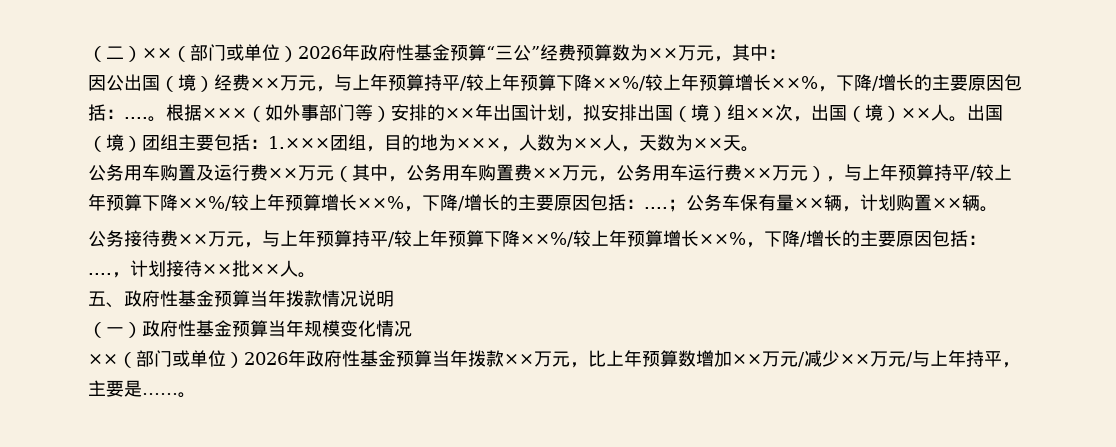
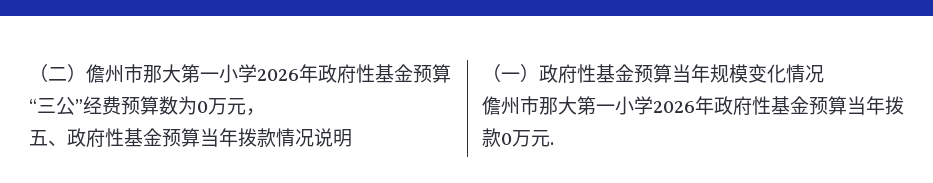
[142,44,298,62] ××（部门或单位） -> [86,64,257,83] 儋州市那大第一小学
[648,44,786,62] [88,74,1022,92] [88,104,1003,122] [88,134,759,152] [88,164,1012,182] [88,194,998,212] [88,230,986,248] [88,260,316,278] ××万元，其中： // 因公出国（境）经费××万元，与上年预算持平/较上年预算下降××%/较上年预算增长××%，下降/增长的主要原因包括：....。根据×××（如外事部门等）安排的××年出国计划，拟安排出国（境）组××次，出国（境）××人。出国（境）团组主要包括：1.×××团组，目的地为×××，人数为××人，天数为××天。 // 公务用车购置及运行费××万元（其中，公务用车购置费××万元，公务用车运行费××万元），与上年预算持平/较上年预算下降××%/较上年预算增长××%，下降/增长的主要原因包括：....；公务车保有量××辆，计划购置××辆。 // 公务接待费××万元，与上年预算持平/较上年预算下降××%/较上年预算增长××%，下降/增长的主要原因包括：....，计划接待××批××人。 -> [197,98,265,116] 0万元，
[88,350,244,368] ××（部门或单位） -> [482,96,653,115] 儋州市那大第一小学
[504,350,1020,368] [88,380,196,398] ××万元，比上年预算数增加××万元/减少××万元/与上年持平，主要是……。 -> [501,130,554,147] 0万元.

